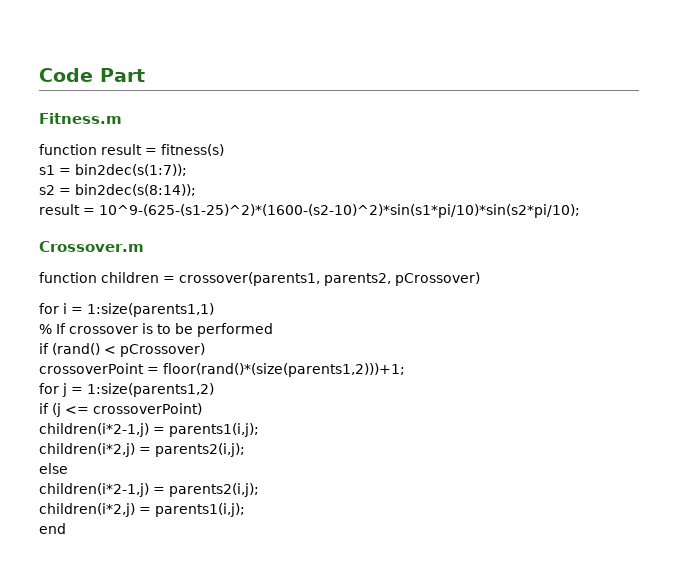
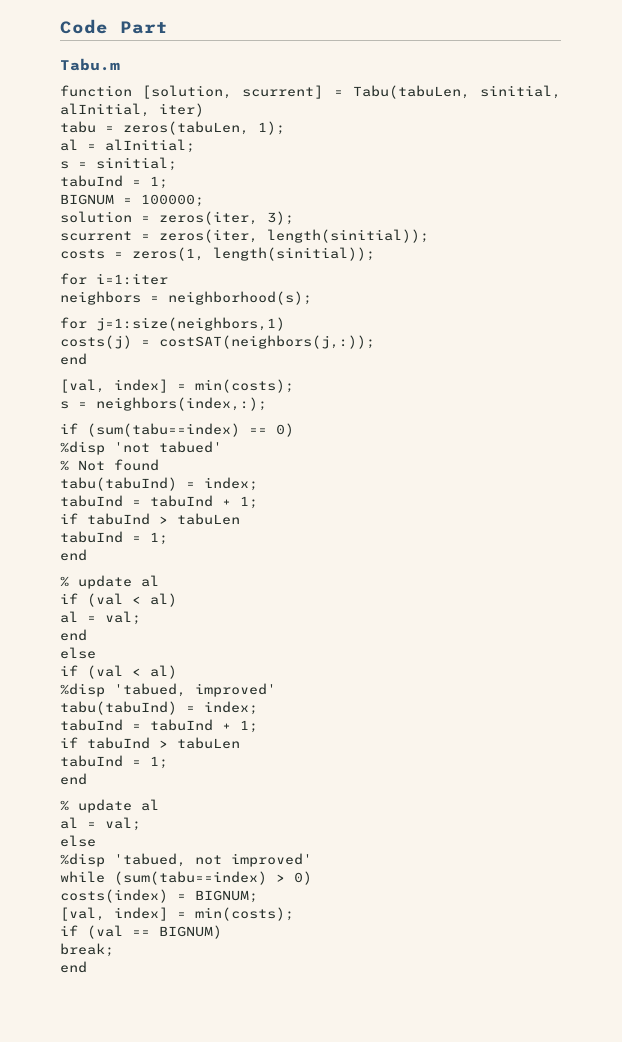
[39,113,122,124] [39,144,224,156] [39,164,187,176] [39,184,196,196] [39,204,580,218] [39,241,144,252] [39,272,480,286] [39,303,214,317] [39,323,273,337] [39,343,205,357] [39,363,405,377] [39,383,214,397] [39,403,202,417] [39,423,259,437] [39,443,245,457] [39,463,68,474] [39,483,259,497] [39,503,245,517] Fitness.m // function result = fitness(s) // s1 = bin2dec(s(1:7)); // s2 = bin2dec(s(8:14)); // result = 10^9-(625-(s1-25)^2)*(1600-(s2-10)^2)*sin(s1*pi/10)*sin(s2*pi/10); // Crossover.m // function children = crossover(parents1, parents2, pCrossover) // for i = 1:size(parents1,1) // % If crossover is to be performed // if (rand() < pCrossover) // crossoverPoint = floor(rand()*(size(parents1,2)))+1; // for j = 1:size(parents1,2) // if (j <= crossoverPoint) // children(i*2-1,j) = parents1(i,j); // children(i*2,j) = parents2(i,j); // else // children(i*2-1,j) = parents2(i,j); // children(i*2,j) = parents1(i,j); -> [60,58,120,71] [60,85,561,99] [60,103,204,117] [60,121,285,135] [60,139,195,153] [60,157,177,171] [60,175,168,189] [60,194,204,207] [60,211,294,225] [60,229,429,243] [60,247,375,261] [60,273,168,285] [60,291,312,305] [60,317,285,331] [60,335,375,349] [60,353,87,365] [60,379,294,393] [60,397,267,411] [60,423,294,437] [60,441,222,455] [60,459,159,471] [60,477,258,491] [60,495,258,509] [60,513,240,525] [60,531,168,545] [60,549,87,561] [60,575,159,589] [60,593,177,607] [60,611,141,625] [60,629,87,641] [60,647,96,659] [60,665,177,679] [60,683,276,697] [60,701,258,715] [60,719,258,733] [60,737,240,749] [60,755,168,769] [60,773,87,785] [60,799,159,813] [60,817,141,831] [60,835,96,847] [60,853,312,867] [60,871,312,885] [60,889,258,903] [60,907,294,921] [60,925,222,939] [60,943,114,957] Tabu.m // function [solution, scurrent] = Tabu(tabuLen, sinitial, alInitial, iter) // tabu = zeros(tabuLen, 1); // al = alInitial; // s = sinitial; // tabuInd = 1; // BIGNUM = 100000; // solution = zeros(iter, 3); // scurrent = zeros(iter, length(sinitial)); // costs = zeros(1, length(sinitial)); // for i=1:iter // neighbors = neighborhood(s); // for j=1:size(neighbors,1) // costs(j) = costSAT(neighbors(j,:)); // end // [val, index] = min(costs); // s = neighbors(index,:); // if (sum(tabu==index) == 0) // %disp 'not tabued' // % Not found // tabu(tabuInd) = index; // tabuInd = tabuInd + 1; // if tabuInd > tabuLen // tabuInd = 1; // end // % update al // if (val < al) // al = val; // end // else // if (val < al) // %disp 'tabued, improved' // tabu(tabuInd) = index; // tabuInd = tabuInd + 1; // if tabuInd > tabuLen // tabuInd = 1; // end // % update al // al = val; // else // %disp 'tabued, not improved' // while (sum(tabu==index) > 0) // costs(index) = BIGNUM; // [val, index] = min(costs); // if (val == BIGNUM) // break;

